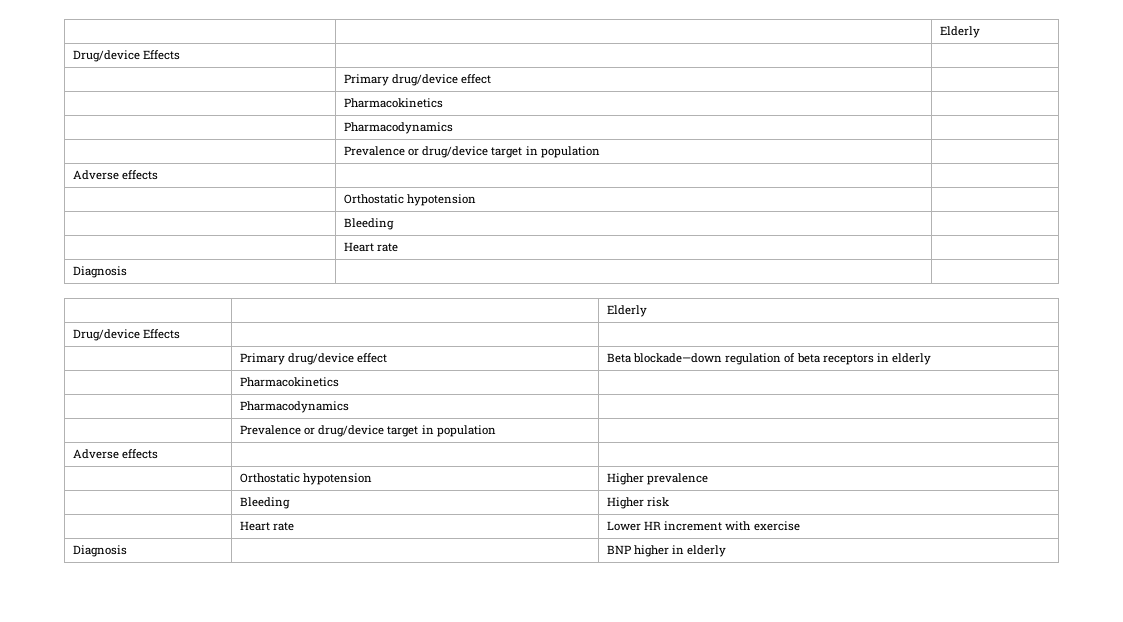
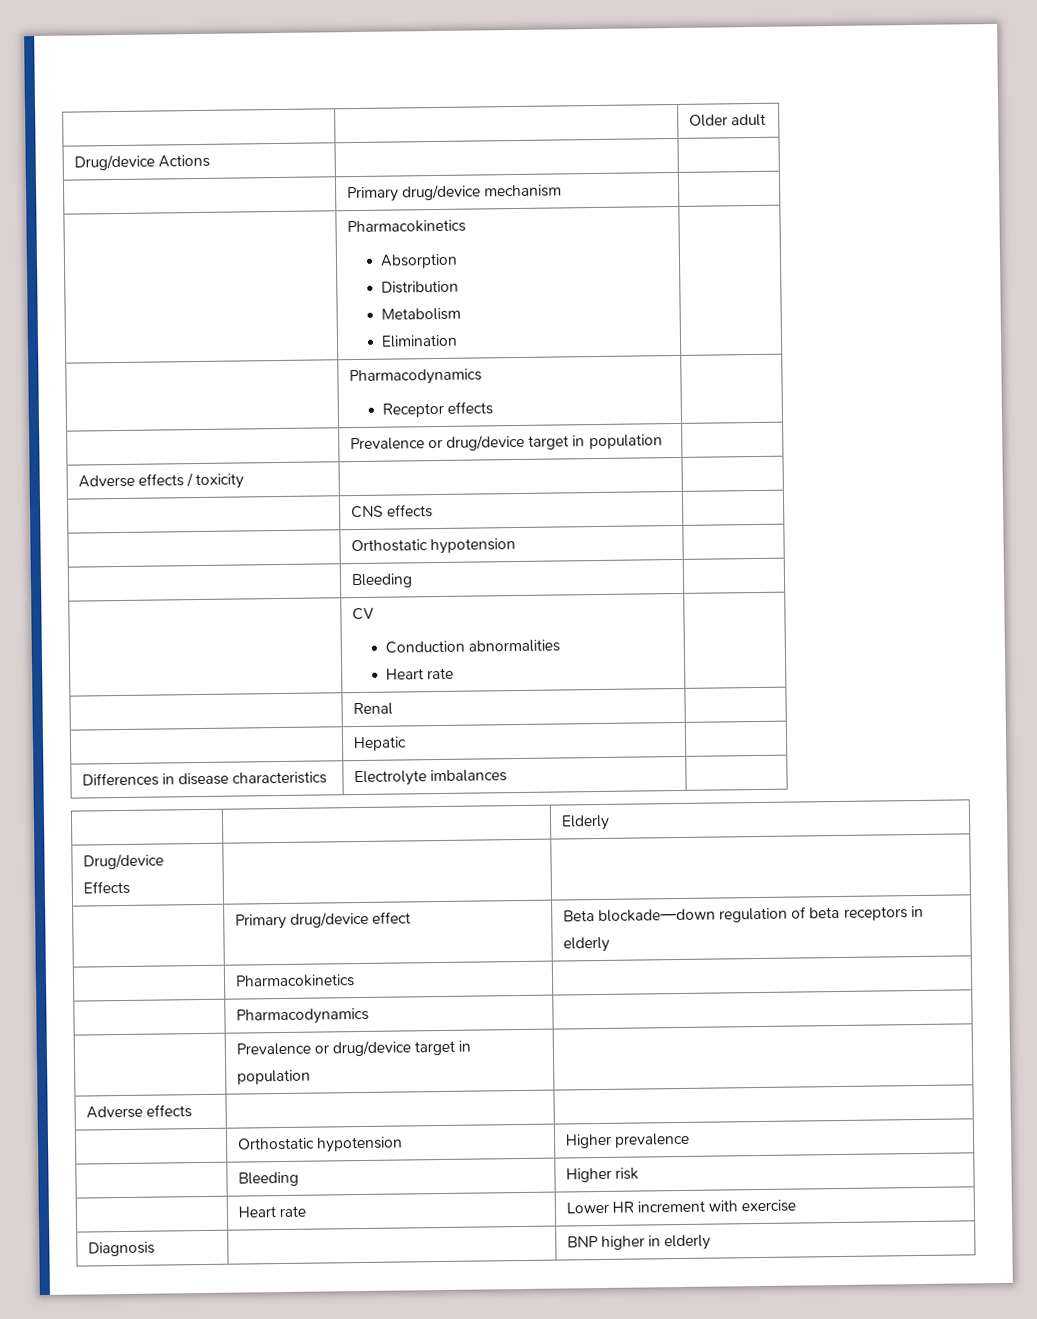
[940,26,981,38] [73,50,181,62] [344,74,492,86] [344,98,444,108] [344,122,454,134] [344,146,600,158] [73,170,159,180] | | Elderly // Drug/device Effects | | // | Primary drug/device effect | // | Pharmacokinetics | // | Pharmacodynamics | // | Prevalence or drug/device target in population | // Adverse effects | -> [688,113,766,127] [73,154,210,171] [346,184,563,203] [346,219,466,234] [379,253,458,269] [380,280,459,294] [380,307,461,321] [380,334,458,348] [348,368,482,386] [381,401,494,418] [349,434,663,451] [77,473,245,490] [350,504,433,519] | | Older adult // Drug/device Actions | | // | Primary drug/device mechanism | // | Pharmacokinetics // Absorption // Distribution // Metabolism // Elimination | // | Pharmacodynamics // Receptor effects | // | Prevalence or drug/device target in population | // Adverse effects / toxicity | | // | CNS effects
(395, 224) none -> [351,607,374,621] [384,639,561,654] CV // Conduction abnormalities //
[73,266,128,278] Diagnosis | -> [352,702,393,716] [352,736,407,752] [81,771,328,787] [353,769,507,787] | Renal | // | Hepatic | // Differences in disease characteristics | Electrolyte imbalances

